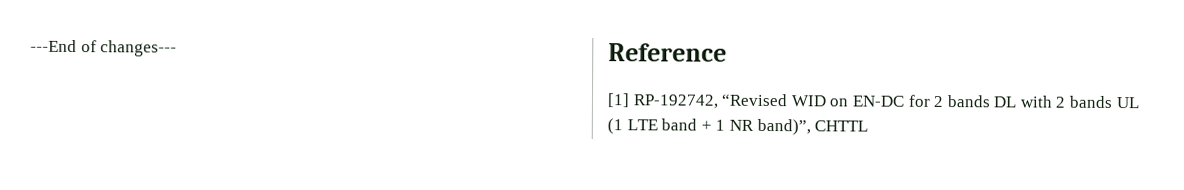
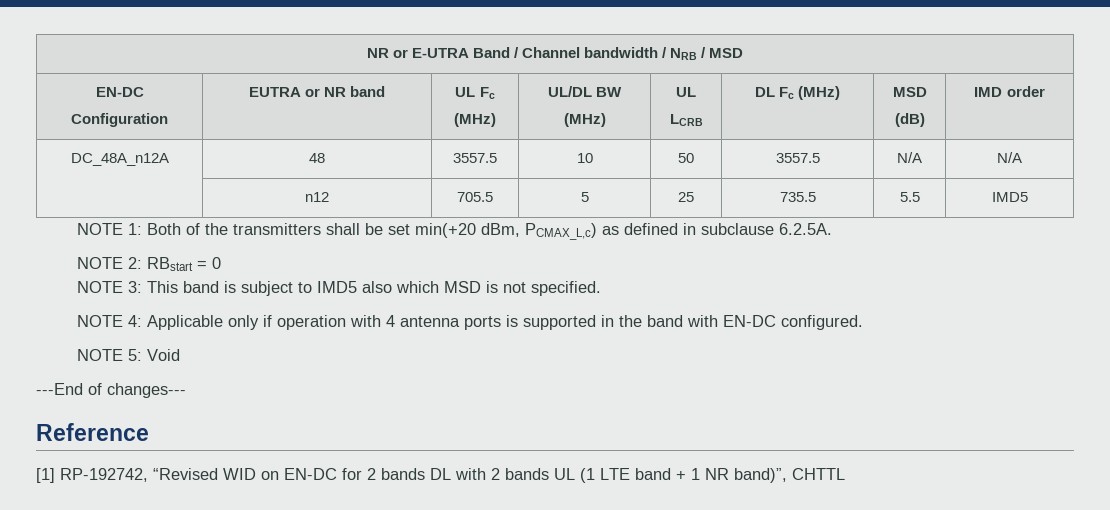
(30, 46) none -> [366,47,744,60] [95,87,144,97] [71,113,168,127] [248,86,386,97] [455,87,495,99] [454,113,496,127] [547,86,623,97] [563,113,606,127] [676,87,696,97] [669,114,703,126] [754,86,841,100] [892,87,927,97] [894,113,925,127] [974,86,1045,97] [70,153,169,166] [309,153,325,163] [453,153,497,163] [576,153,593,163] [678,153,694,163] [775,153,820,163] [897,152,922,163] [997,152,1022,163] [305,192,329,202] [457,192,493,202] [580,192,589,202] [678,192,694,202] [779,192,816,202] [899,192,920,202] [991,192,1028,202] [76,223,832,240] [76,257,221,271] [76,281,601,296] [76,315,863,330] [76,349,180,361] NR or E-UTRA Band / Channel bandwidth / NRB / MSD // EN-DC // Configuration | EUTRA or NR band | UL Fc // (MHz) | UL/DL BW // (MHz) | UL // LCRB | DL Fc (MHz) | MSD // (dB) | IMD order // DC_48A_n12A | 48 | 3557.5 | 10 | 50 | 3557.5 | N/A | N/A // | n12 | 705.5 | 5 | 25 | 735.5 | 5.5 | IMD5 // NOTE 1: Both of the transmitters shall be set min(+20 dBm, PCMAX_L,c) as defined in subclause 6.2.5A. // NOTE 2: RBstart = 0 // NOTE 3: This band is subject to IMD5 also which MSD is not specified. // NOTE 4: Applicable only if operation with 4 antenna ports is supported in the band with EN-DC configured. // NOTE 5: Void //

